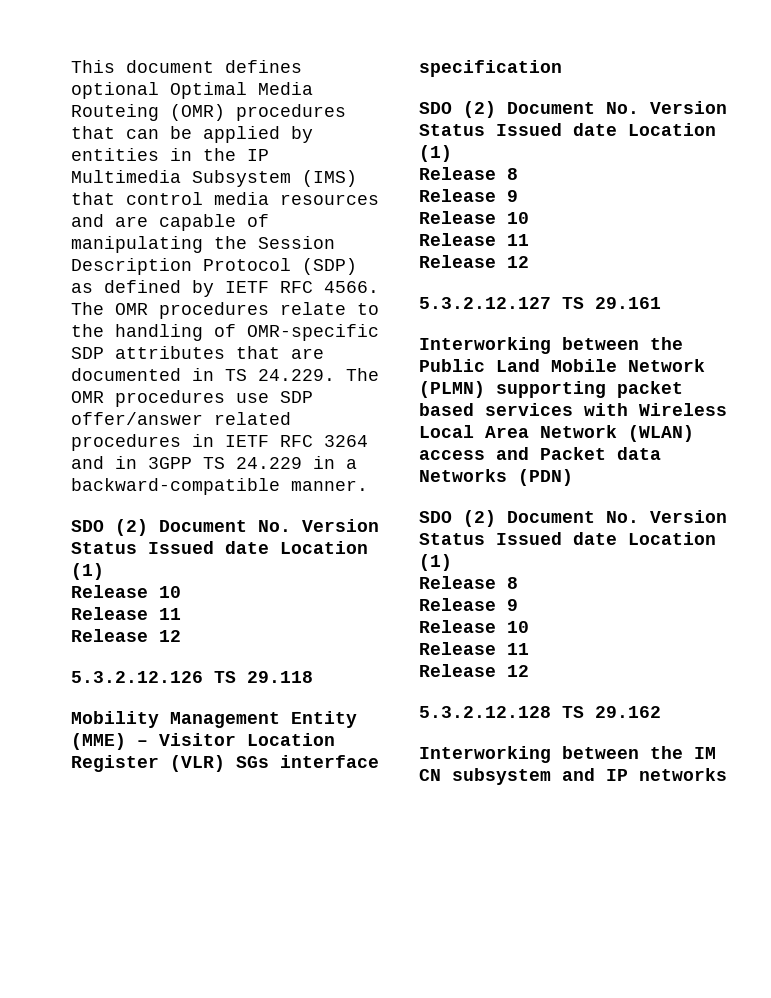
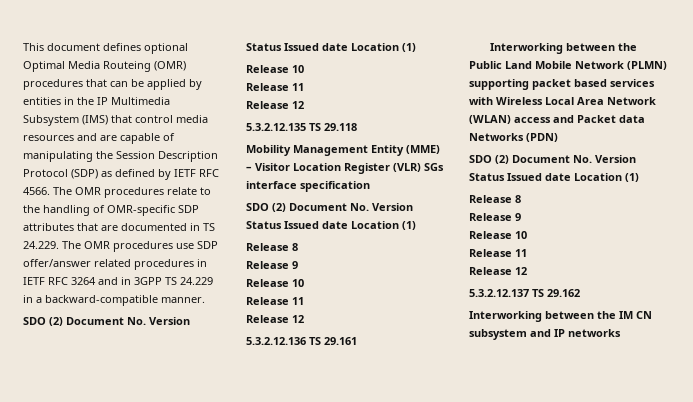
[71,671,203,683] 5.3.2.12.126 -> [246,123,306,131] 5.3.2.12.135
[419,297,551,309] 5.3.2.12.127 -> [246,337,306,345] 5.3.2.12.136
[419,706,551,718] 5.3.2.12.128 -> [469,289,529,297] 5.3.2.12.137

